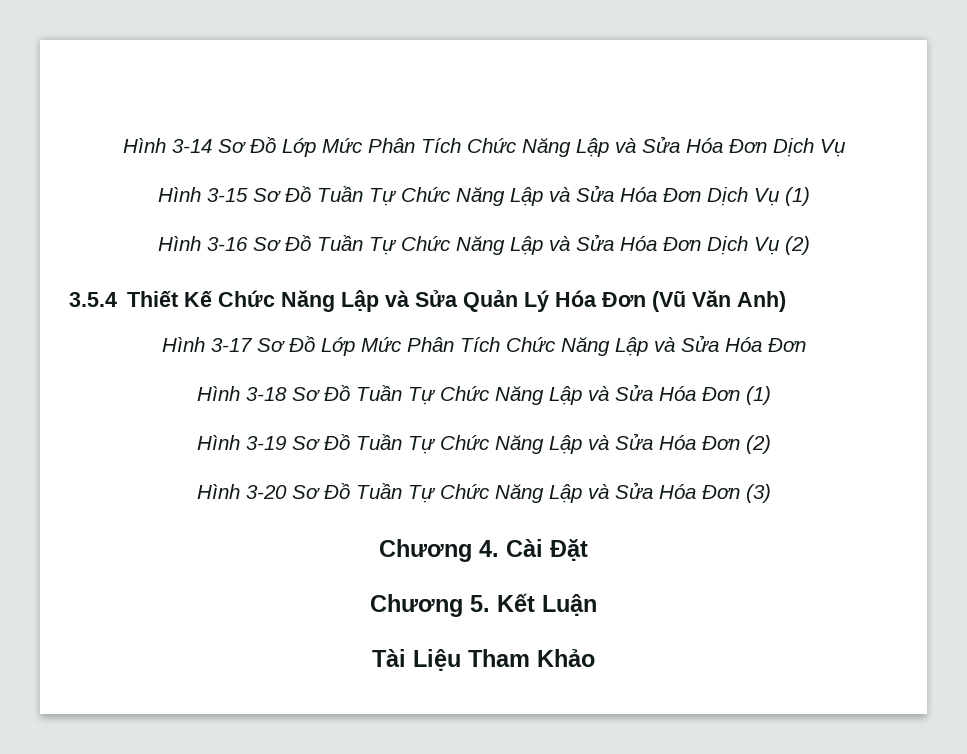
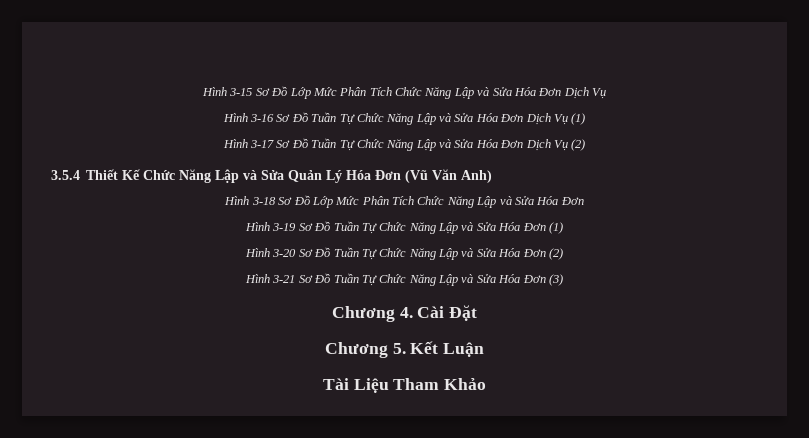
[122,138,212,153] Hình 3-14 -> [202,87,253,96] Hình 3-15
[206,188,248,202] 3-15 -> [250,114,275,122] 3-16
[206,237,248,251] 3-16 -> [250,140,275,148] 3-17
[210,338,253,352] 3-17 -> [251,197,276,205] 3-18
[245,387,287,401] 3-18 -> [272,223,297,231] 3-19
[245,436,286,450] 3-19 -> [272,249,297,257] 3-20
[245,485,287,499] 3-20 -> [272,275,296,283] 3-21

